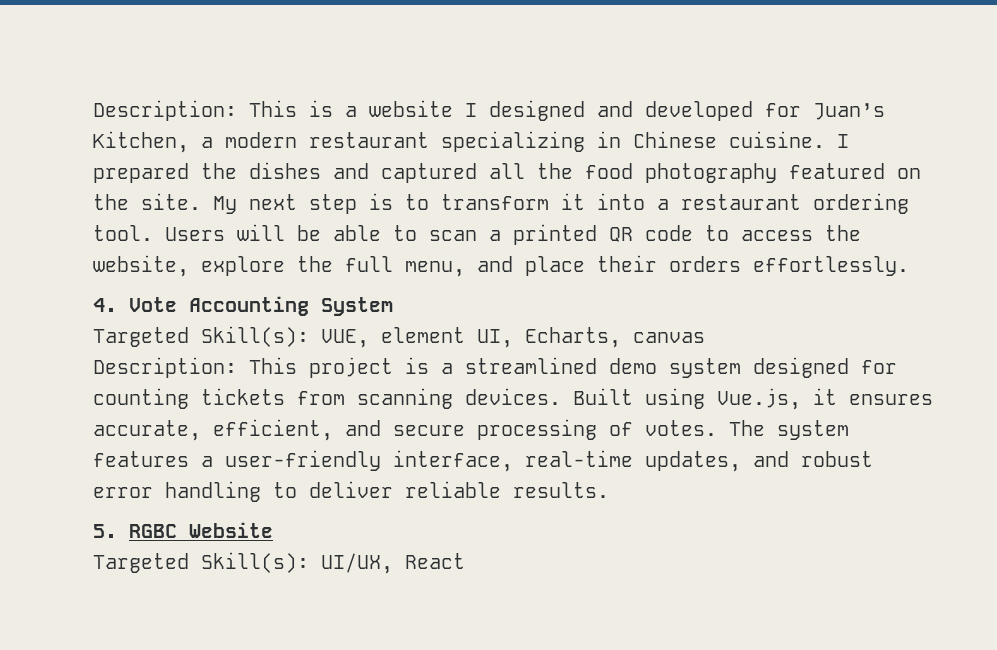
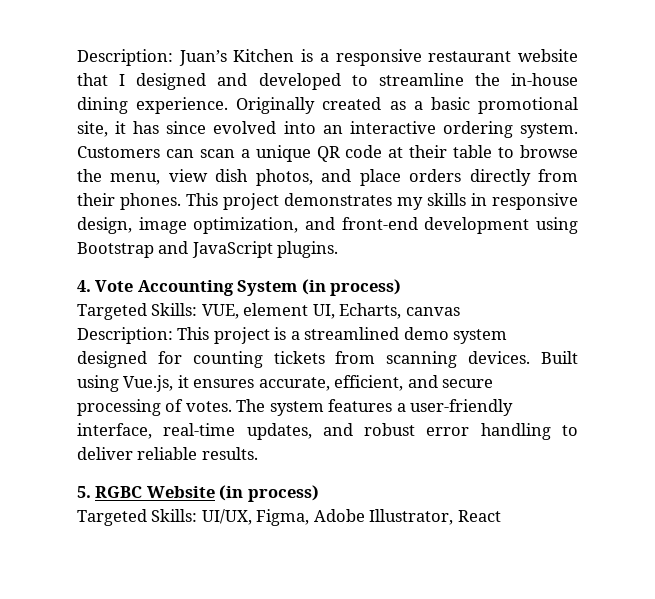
[93,100,885,121] [93,131,849,153] [93,162,921,183] [93,193,909,214] [93,224,417,241] Description: This is a website I designed and developed for Juan’s Kitchen, a modern restaurant specializing in Chinese cuisine. I prepared the dishes and captured all the food photography featured on the site. My next step is to transform it into a restaurant ordering tool. Users will be able to -> [77,49,578,66] [77,73,578,90] [77,97,579,114] [77,121,578,138] [77,146,194,158] Description: Juan’s Kitchen is a responsive restaurant website that I designed and developed to streamline the in-house dining experience. Originally created as a basic promotional site, it has since evolved into an interactive ordering system. Customers can
[513,224,597,245] printed -> [255,145,311,162] unique
[705,225,861,241] [93,255,909,277] to access the website, explore the full menu, and place their orders effortlessly. -> [388,145,579,158] [77,169,579,186] [77,193,578,210] [77,217,578,234] [77,241,339,258] at their table to browse the menu, view dish photos, and place orders directly from their phones. This project demonstrates my skills in responsive design, image optimization, and front-end development using Bootstrap and JavaScript plugins.
[93,326,309,347] // Targeted Skill(s): -> [301,279,402,296] [77,303,198,320] (in process) // Targeted Skills:
[93,552,393,574] // Targeted Skill(s): UI/UX, -> [219,485,319,502] [77,509,454,526] (in process) // Targeted Skills: UI/UX, Figma, Adobe Illustrator,

